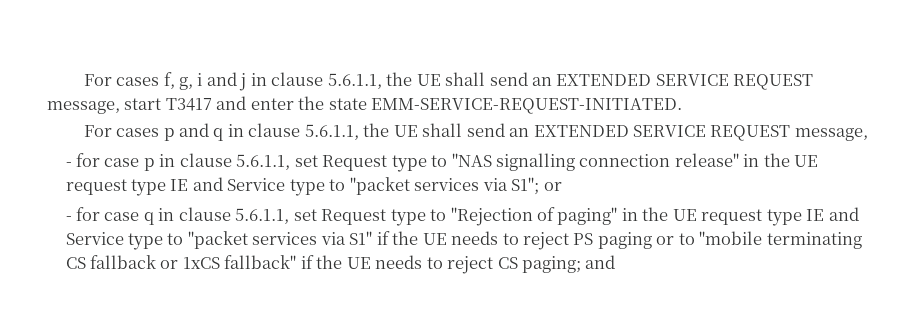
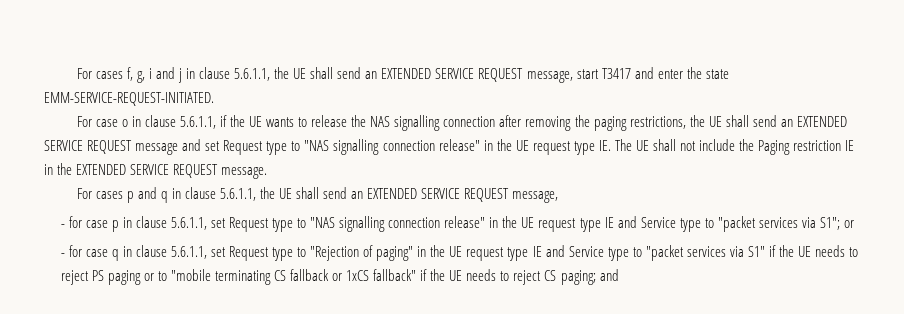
(683, 106) none -> [76,115,847,131] [44,139,855,155] [44,163,268,179] // For case o in clause 5.6.1.1, if the UE wants to release the NAS signalling connection after removing the paging restrictions, the UE shall send an EXTENDED SERVICE REQUEST message and set Request type to "NAS signalling connection release" in the UE request type IE. The UE shall not include the Paging restriction IE in the EXTENDED SERVICE REQUEST message.

